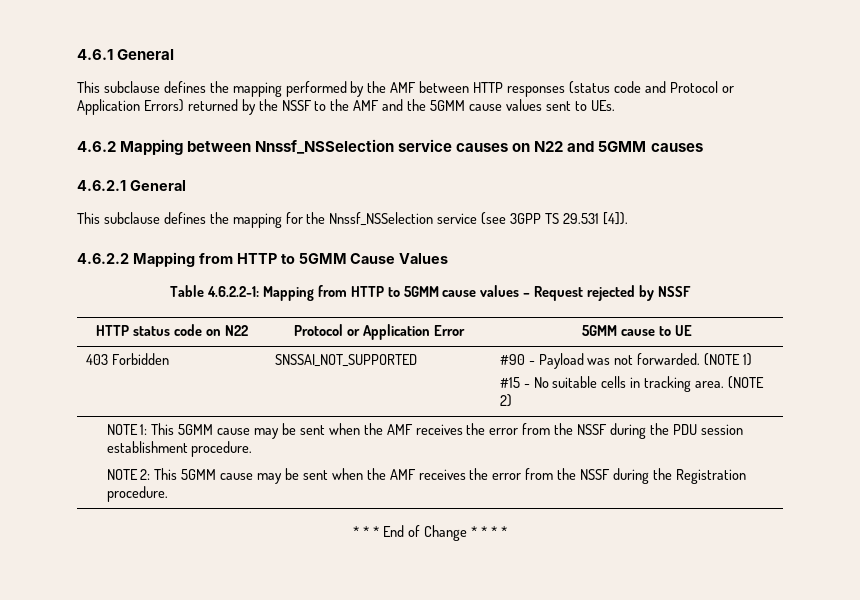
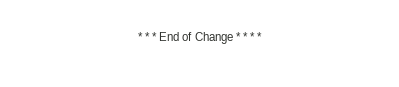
[77,49,175,60] [77,81,734,97] [77,99,615,115] [77,139,703,155] [77,180,186,191] [77,212,628,228] [77,252,449,267] [170,285,691,301] [96,324,248,336] [294,324,465,340] [582,325,692,336] [85,353,169,365] [274,354,417,367] [499,353,753,369] [499,376,765,392] [499,394,512,407] [106,423,743,439] [106,441,253,457] [106,468,746,484] [106,486,168,502] 4.6.1 General // This subclause defines the mapping performed by the AMF between HTTP responses (status code and Protocol or Application Errors) returned by the NSSF to the AMF and the 5GMM cause values sent to UEs. // 4.6.2 Mapping between Nnssf_NSSelection service causes on N22 and 5GMM causes // 4.6.2.1 General // This subclause defines the mapping for the Nnssf_NSSelection service (see 3GPP TS 29.531 [4]). // 4.6.2.2 Mapping from HTTP to 5GMM Cause Values // Table 4.6.2.2-1: Mapping from HTTP to 5GMM cause values – Request rejected by NSSF // HTTP status code on N22 | Protocol or Application Error | 5GMM cause to UE // 403 Forbidden | SNSSAI_NOT_SUPPORTED | #90 - Payload was not forwarded. (NOTE 1) // #15 - No suitable cells in tracking area. (NOTE 2) // NOTE 1: This 5GMM cause may be sent when the AMF receives the error from the NSSF during the PDU session establishment procedure. // NOTE 2: This 5GMM cause may be sent when the AMF receives the error from the NSSF during the Registration procedure. // -> (138, 36) none

